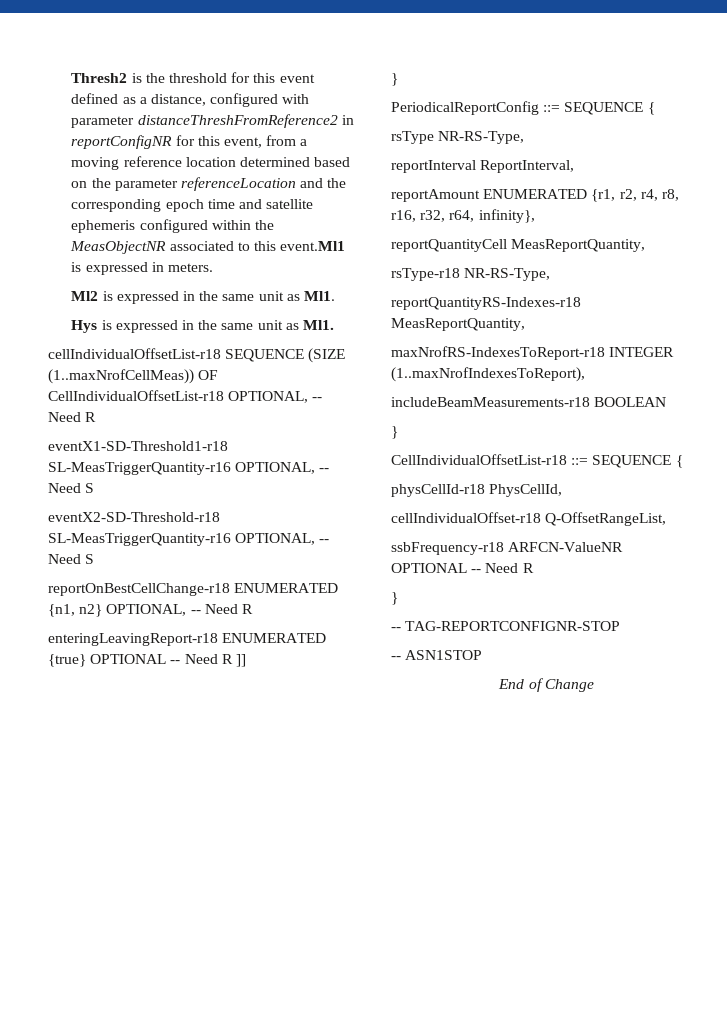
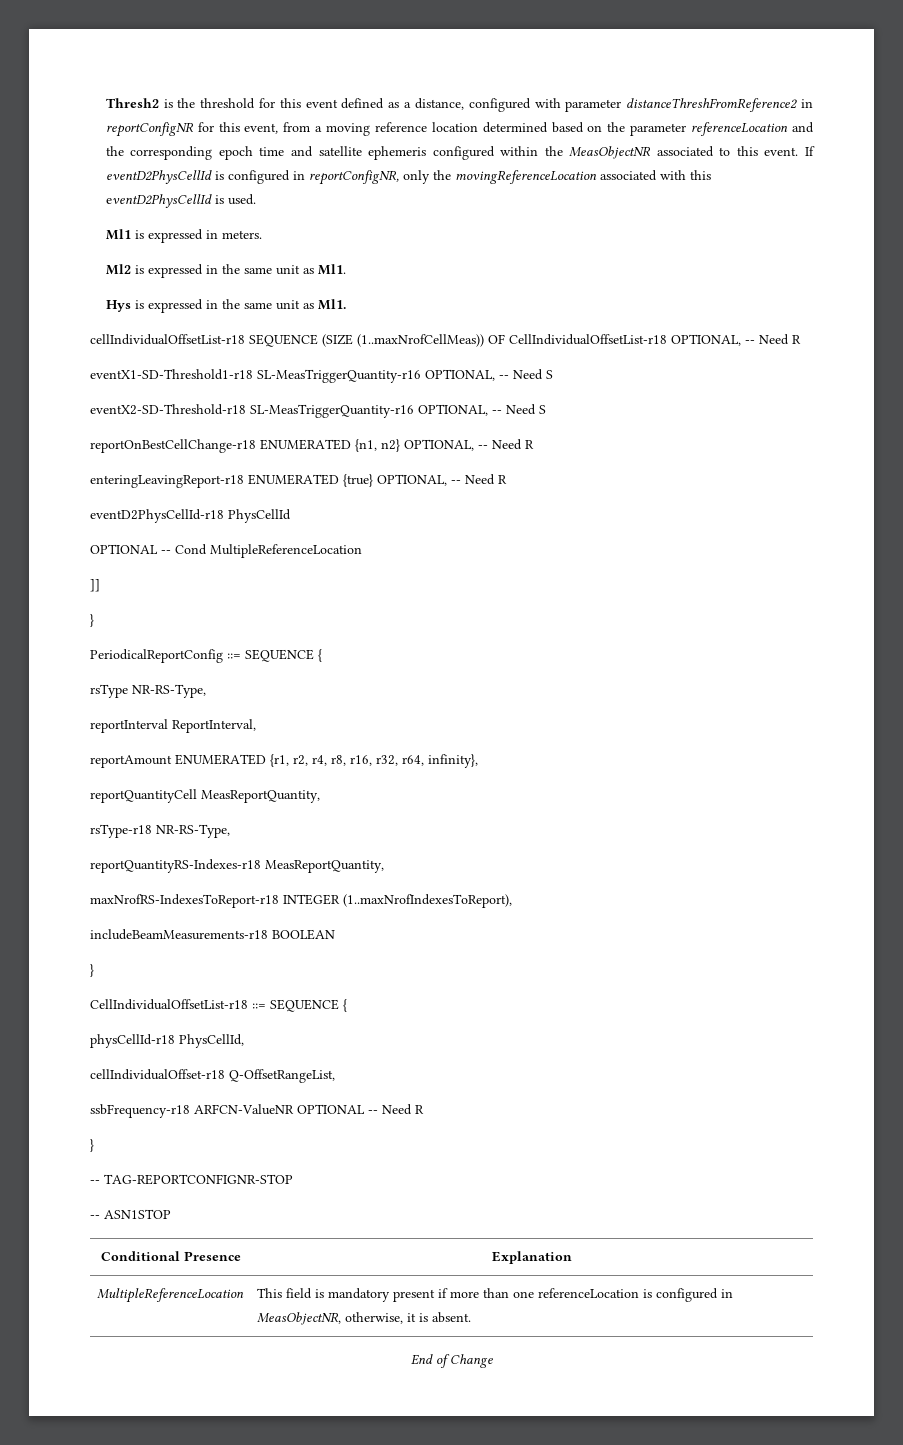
[280,241,346,251] event.Ml1 -> [764,146,816,156] [105,170,711,185] [105,194,256,208] [105,229,131,240] event. If eventD2PhysCellId is configured in reportConfigNR, only the movingReferenceLocation associated with this eventD2PhysCellId is used. // Ml1
[90,654,233,664] OPTIONAL -- Need R -> [377,474,507,486] [90,509,291,523] [90,544,362,558] OPTIONAL, -- Need R // eventD2PhysCellId-r18 PhysCellId // OPTIONAL -- Cond MultipleReferenceLocation //
(483, 655) none -> [100,1251,241,1261] [491,1251,572,1264] [96,1288,244,1303] [256,1288,733,1302] [256,1312,471,1325] // Conditional Presence | Explanation // MultipleReferenceLocation | This field is mandatory present if more than one referenceLocation is configured in MeasObjectNR, otherwise, it is absent.

